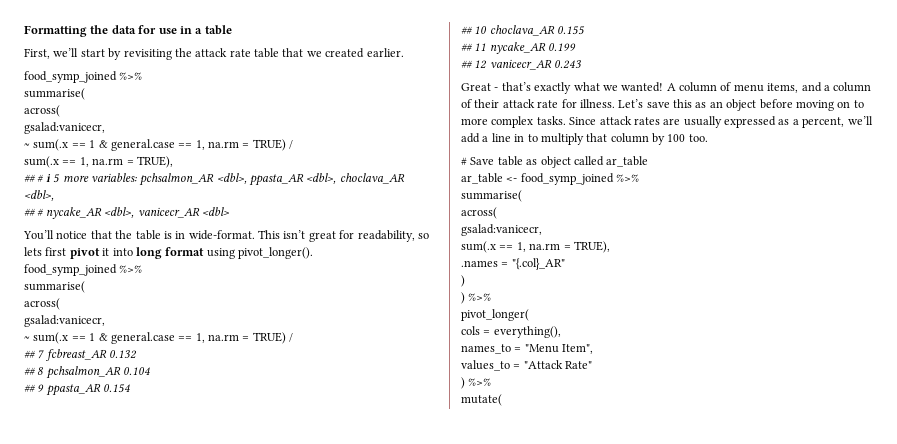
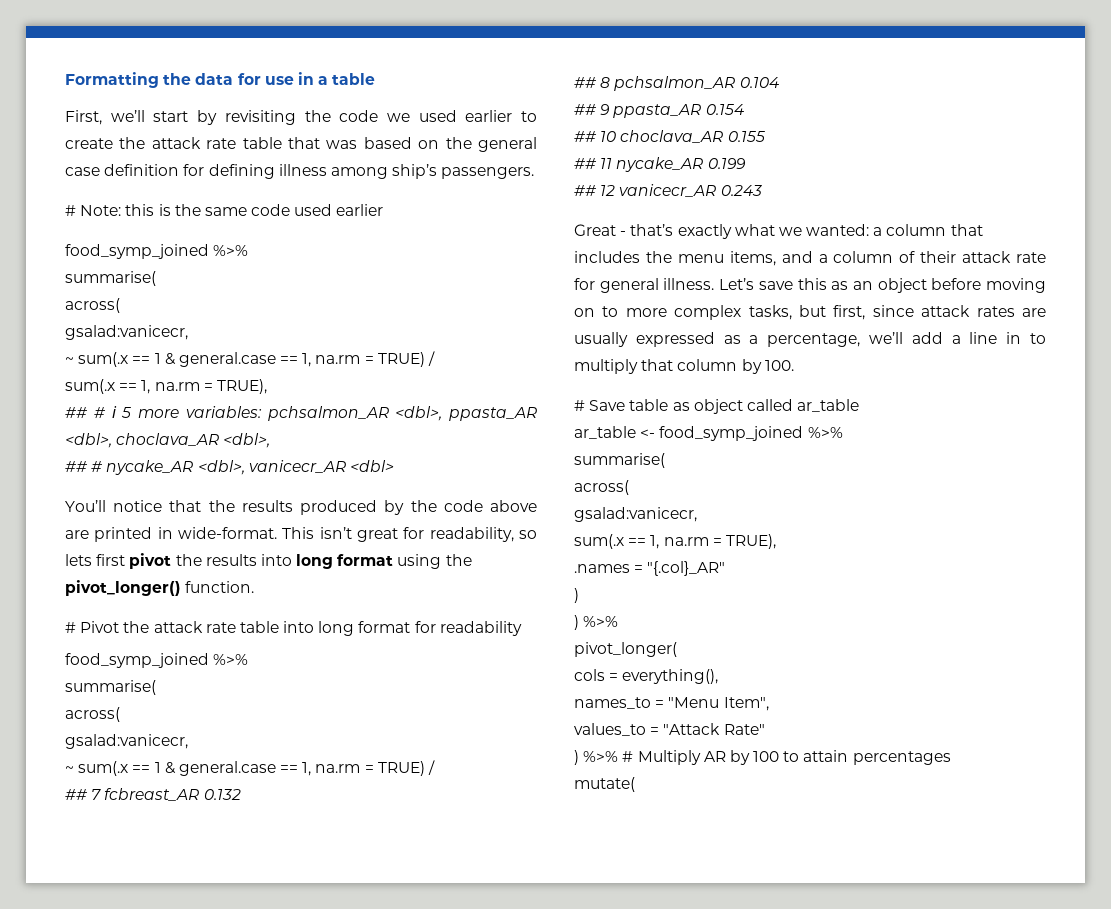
[195,48,404,58] attack rate table that we created earlier. -> [339,110,537,122] [65,137,537,152] [65,164,535,179] [65,204,384,216] code we used earlier to create the attack rate table that was based on the general case definition for defining illness among ship’s passengers. // # Note: this is the same code used earlier
[135,230,172,240] table is -> [241,500,537,515] [65,527,153,542] results produced by the code above are printed
[102,248,110,256] it -> [175,554,257,566] the results
[238,247,313,259] pivot_longer(). -> [445,554,472,566] [65,580,255,596] [65,621,522,636] the pivot_longer() function. // # Pivot the attack rate table into long format for readability
[621,82,732,92] wanted! A column of -> [806,224,983,236] [574,251,672,263] wanted: a column that includes the
(577, 103) none -> [599,278,659,293] general
[536,116,597,125] tasks. Since -> [748,305,914,320] tasks, but first, since
[802,117,845,128] percent, -> [767,333,861,347] percentage,
[667,134,708,142] 100 too. -> [764,360,794,371] 100.
(492, 382) none -> [622,750,951,765] # Multiply AR by 100 to attain percentages

